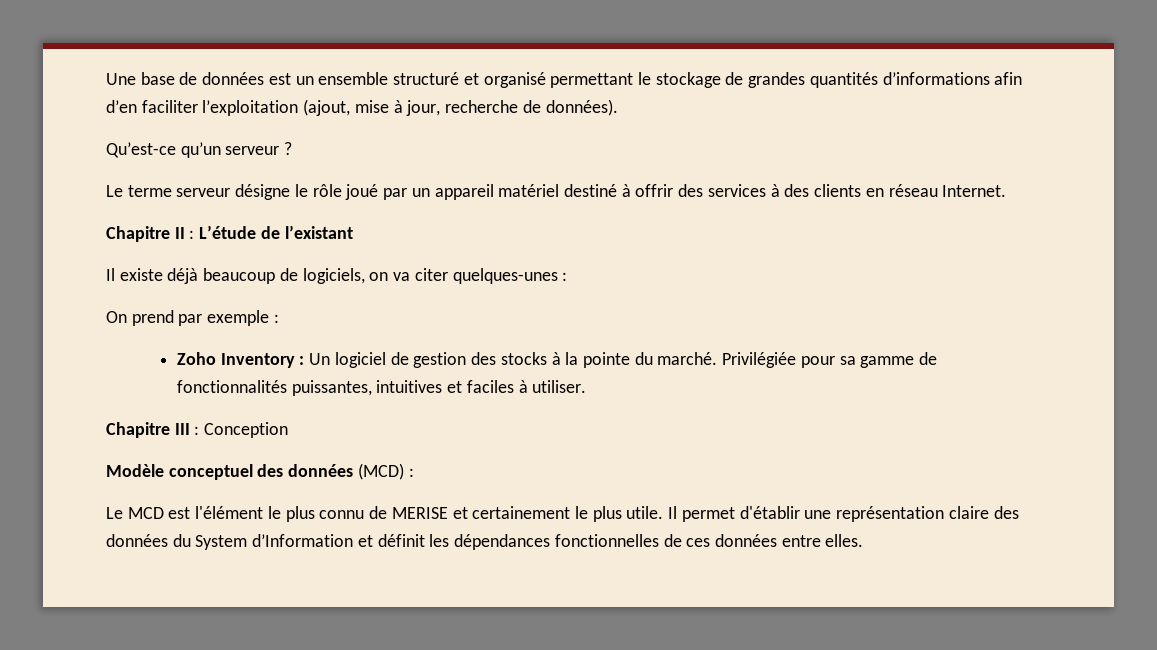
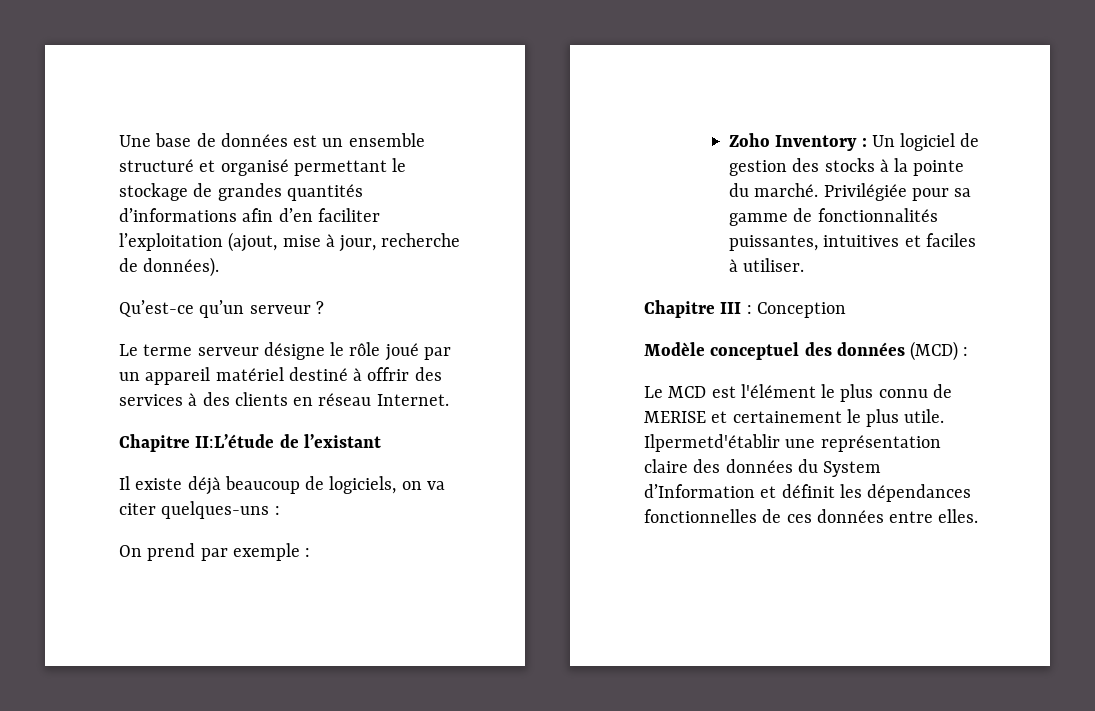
[174,225,257,239] II : L’étude -> [195,434,275,448] II:L’étude
[452,268,558,284] quelques-unes -> [161,501,270,519] quelques-uns
[668,506,800,522] Il permet d'établir -> [644,434,780,452] Ilpermetd'établir

